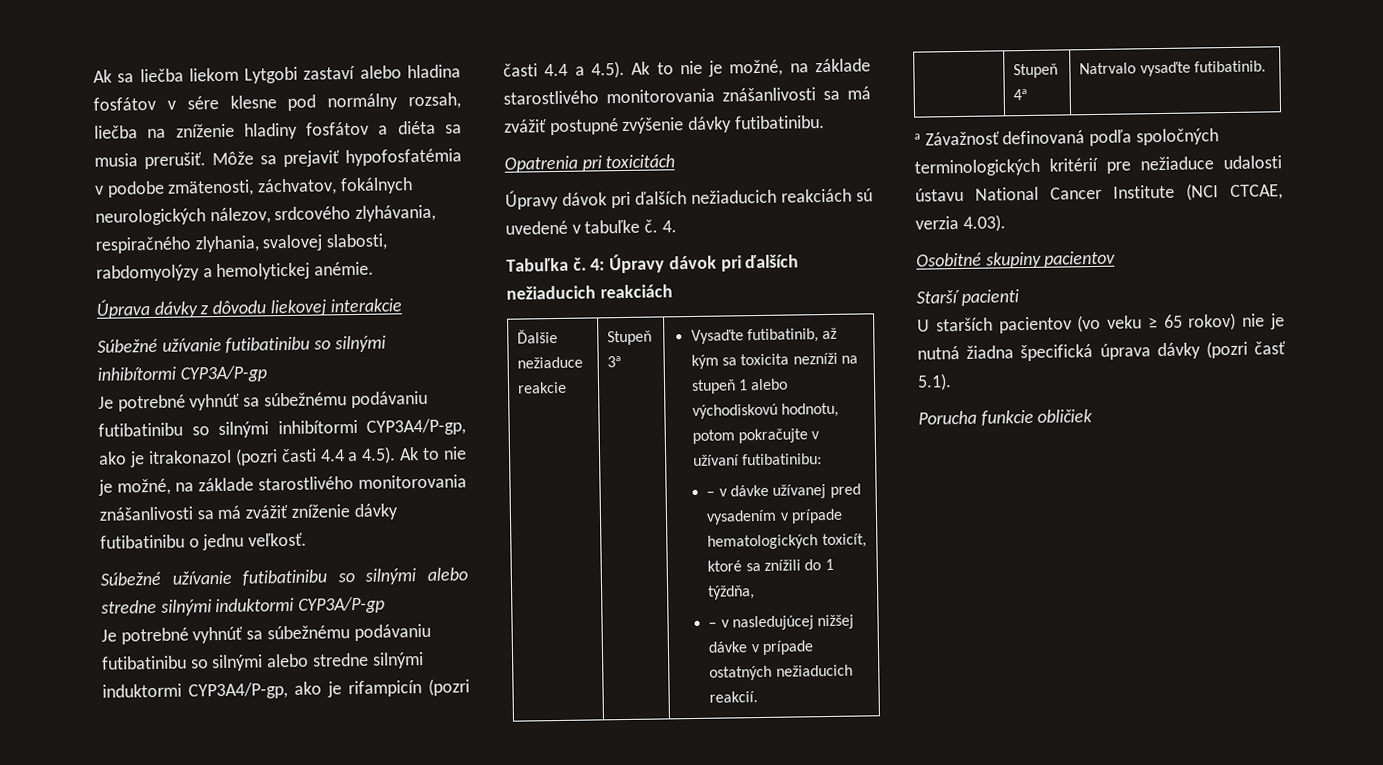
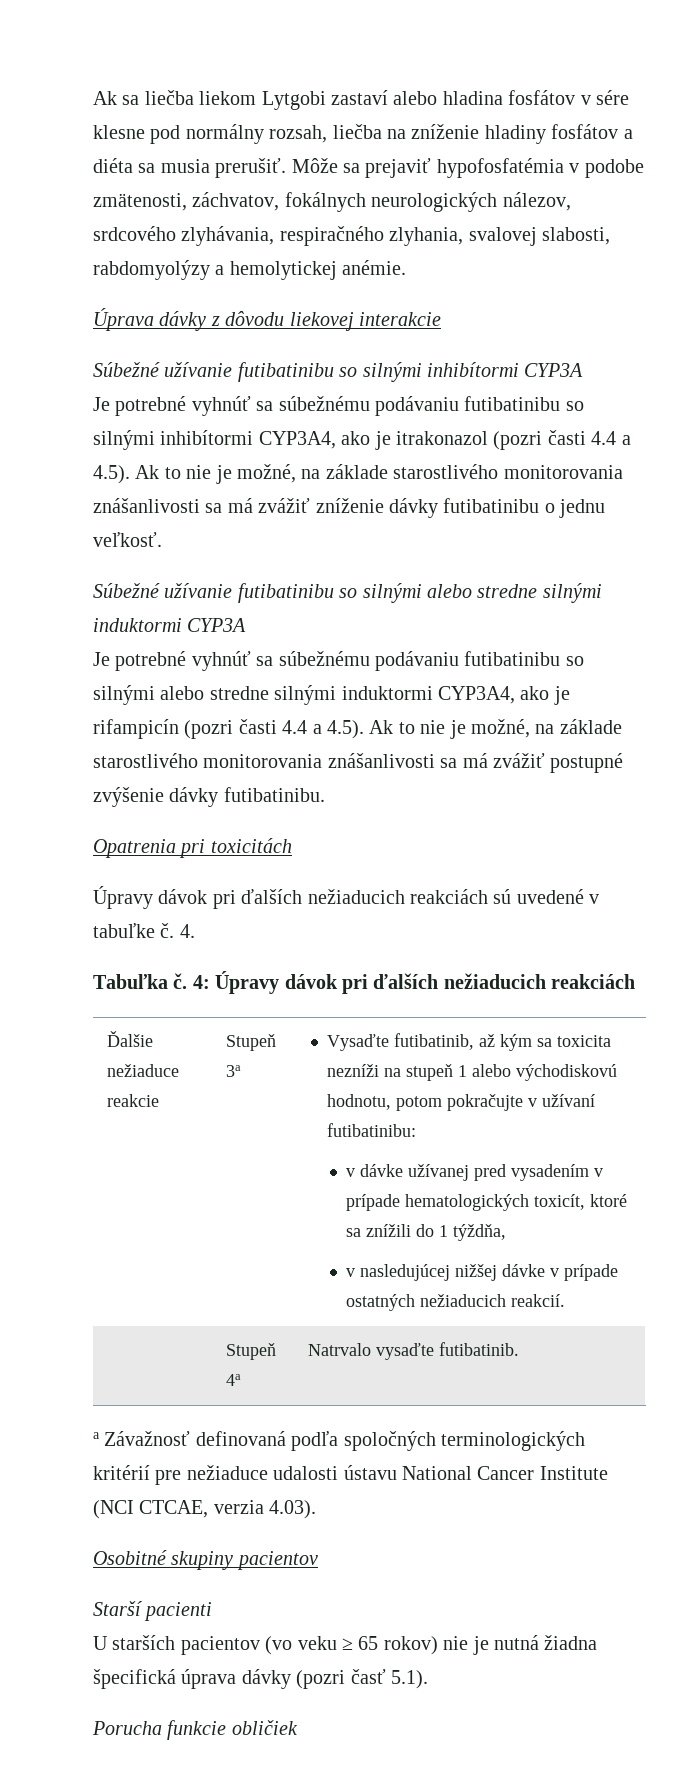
[179,365,267,383] CYP3A/P-gp -> [524,363,584,377] CYP3A
[366,418,466,436] CYP3A4/P-gp, -> [258,431,336,449] CYP3A4,
[298,596,386,614] CYP3A/P-gp -> [187,618,247,632] CYP3A
[188,682,288,700] CYP3A4/P-gp, -> [438,686,515,704] CYP3A4,
[706,491,716,497] – -> (417, 1130) none
[708,622,718,628] – -> (507, 1232) none

